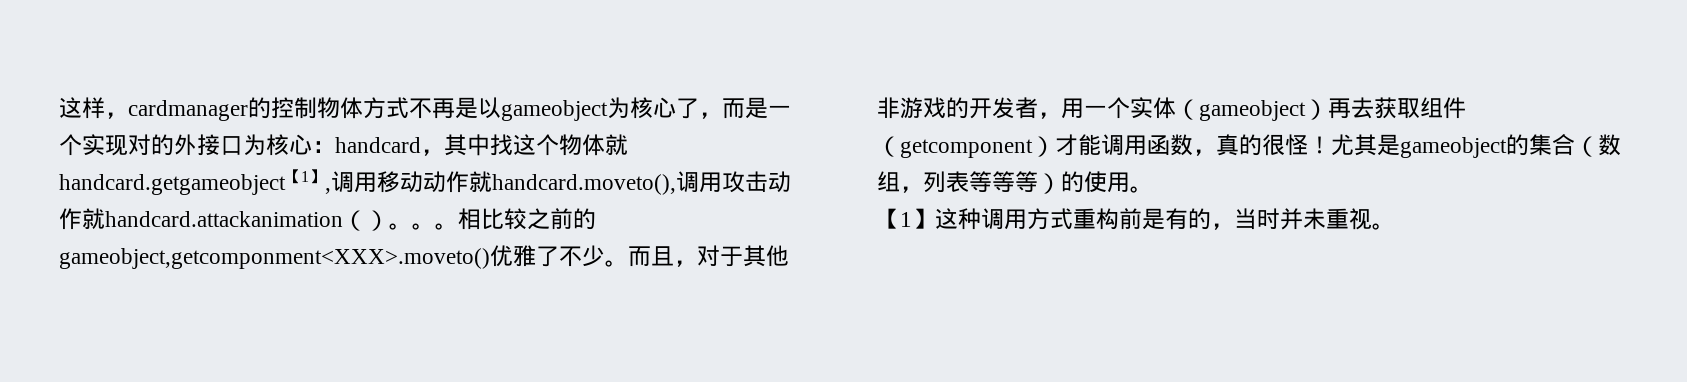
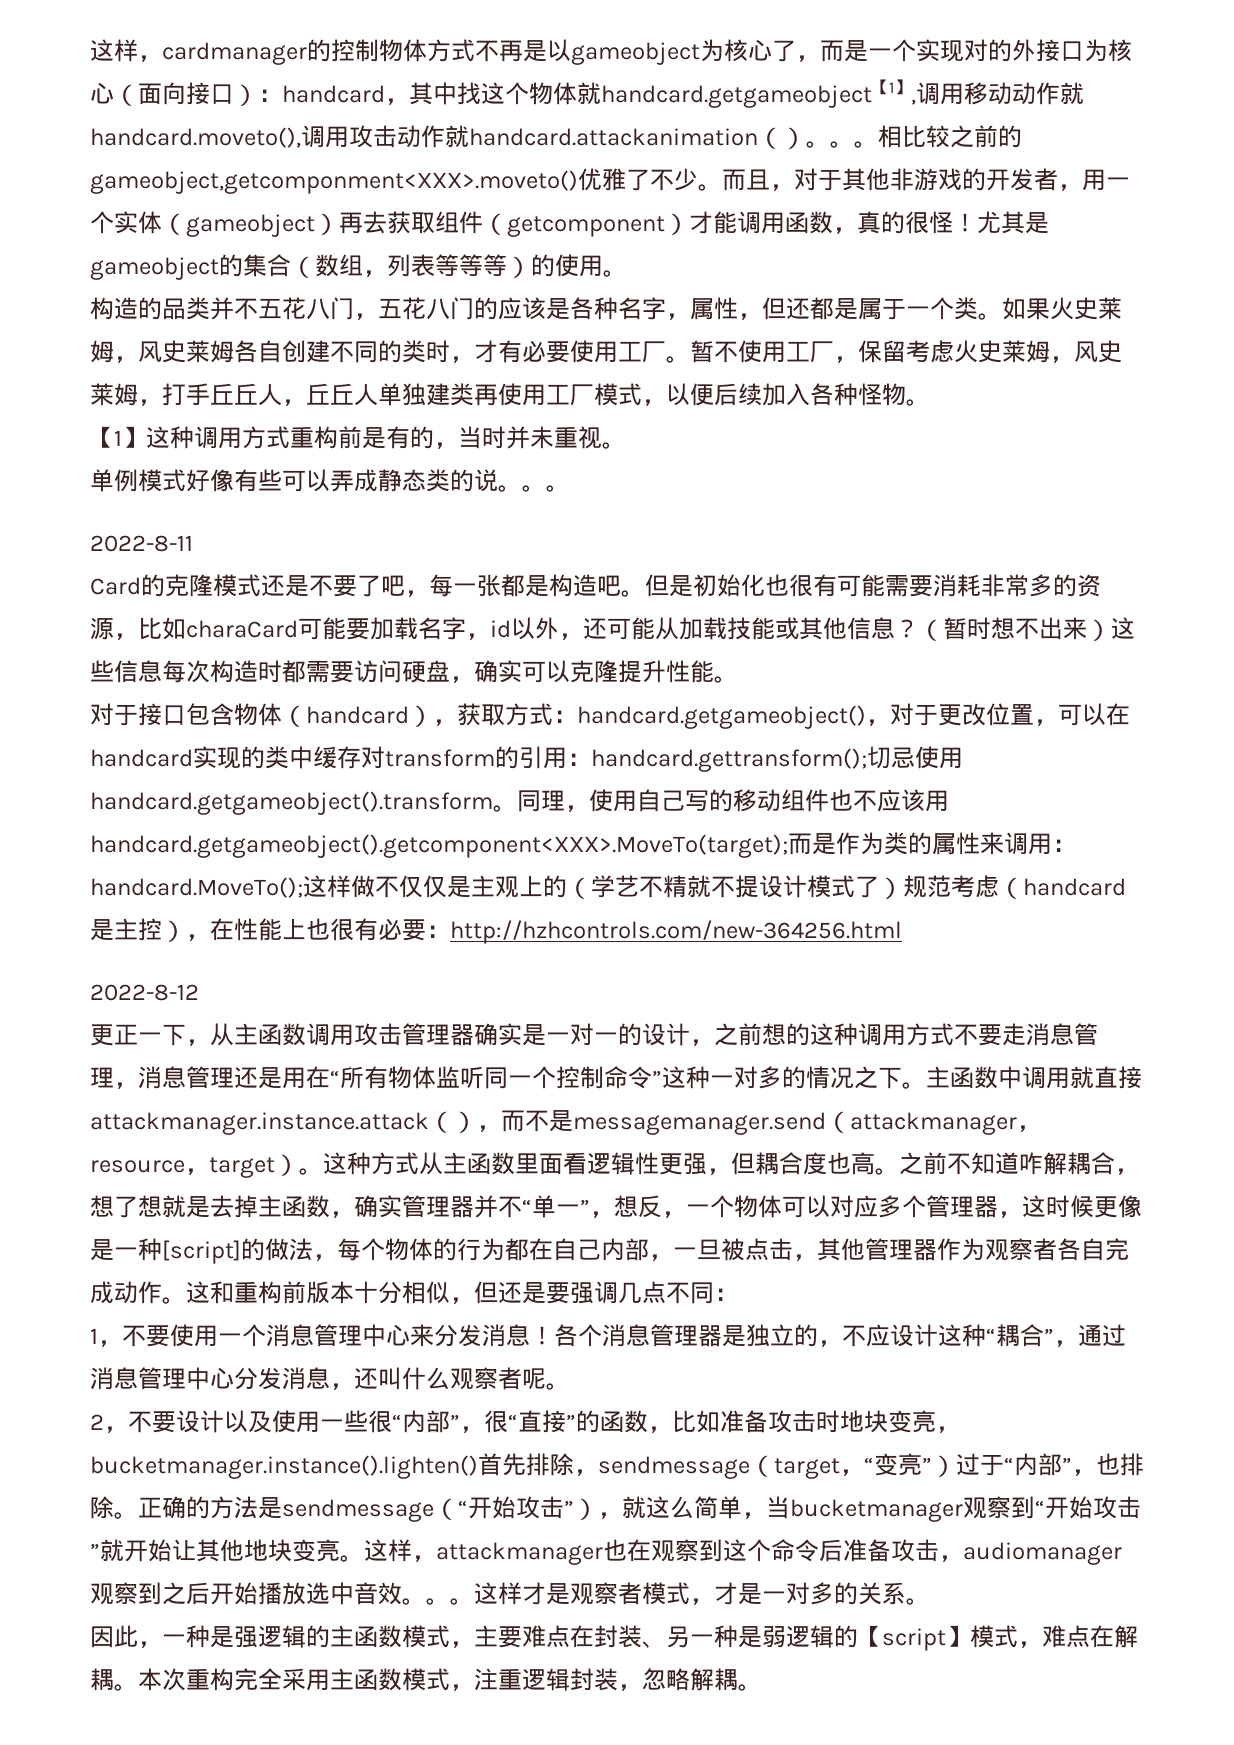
(312, 144) none -> [114,82,258,106] （面向接口）
(1153, 189) none -> [90,297,1122,320] [90,340,1122,363] [90,383,930,406] // 构造的品类并不五花八门，五花八门的应该是各种名字，属性，但还都是属于一个类。如果火史莱姆，风史莱姆各自创建不同的类时，才有必要使用工厂。暂不使用工厂，保留考虑火史莱姆，风史莱姆，打手丘丘人，丘丘人单独建类再使用工厂模式，以便后续加入各种怪物。
(1395, 226) none -> [90,469,570,492] [90,535,193,552] [90,574,1101,597] [90,617,1135,641] [90,660,738,683] [90,703,1130,729] [90,746,963,772] [90,789,949,815] [90,832,1076,858] [90,875,1126,899] [90,918,902,944] [90,984,199,1001] [90,1023,1098,1046] [90,1066,1142,1089] [90,1110,1041,1135] [90,1152,1139,1178] [90,1195,1142,1218] [90,1238,1129,1264] [90,1281,738,1304] [90,1324,1126,1347] [90,1367,570,1390] [90,1410,960,1433] [90,1453,1144,1479] [90,1496,1141,1522] [90,1539,1122,1565] [90,1582,930,1605] [90,1625,1138,1651] [90,1668,762,1691] // 单例模式好像有些可以弄成静态类的说。。。 // 2022-8-11 // Card的克隆模式还是不要了吧，每一张都是构造吧。但是初始化也很有可能需要消耗非常多的资源，比如charaCard可能要加载名字，id以外，还可能从加载技能或其他信息？（暂时想不出来）这些信息每次构造时都需要访问硬盘，确实可以克隆提升性能。 // 对于接口包含物体（handcard），获取方式：handcard.getgameobject()，对于更改位置，可以在handcard实现的类中缓存对transform的引用：handcard.gettransform();切忌使用handcard.getgameobject().transform。同理，使用自己写的移动组件也不应该用handcard.getgameobject().getcomponent<XXX>.MoveTo(target);而是作为类的属性来调用：handcard.MoveTo();这样做不仅仅是主观上的（学艺不精就不提设计模式了）规范考虑（handcard是主控），在性能上也很有必要：http://hzhcontrols.com/new-364256.html // 2022-8-12 // 更正一下，从主函数调用攻击管理器确实是一对一的设计，之前想的这种调用方式不要走消息管理，消息管理还是用在“所有物体监听同一个控制命令”这种一对多的情况之下。主函数中调用就直接attackmanager.instance.attack（），而不是messagemanager.send（attackmanager，resource，target）。这种方式从主函数里面看逻辑性更强，但耦合度也高。之前不知道咋解耦合，想了想就是去掉主函数，确实管理器并不“单一”，想反，一个物体可以对应多个管理器，这时候更像是一种[script]的做法，每个物体的行为都在自己内部，一旦被点击，其他管理器作为观察者各自完成动作。这和重构前版本十分相似，但还是要强调几点不同： // 1，不要使用一个消息管理中心来分发消息！各个消息管理器是独立的，不应设计这种“耦合”，通过消息管理中心分发消息，还叫什么观察者呢。 // 2，不要设计以及使用一些很“内部”，很“直接”的函数，比如准备攻击时地块变亮，bucketmanager.instance().lighten()首先排除，sendmessage（target，“变亮”）过于“内部”，也排除。正确的方法是sendmessage（“开始攻击”），就这么简单，当bucketmanager观察到“开始攻击”就开始让其他地块变亮。这样，attackmanager也在观察到这个命令后准备攻击，audiomanager观察到之后开始播放选中音效。。。这样才是观察者模式，才是一对多的关系。 // 因此，一种是强逻辑的主函数模式，主要难点在封装、另一种是弱逻辑的【script】模式，难点在解耦。本次重构完全采用主函数模式，注重逻辑封装，忽略解耦。

